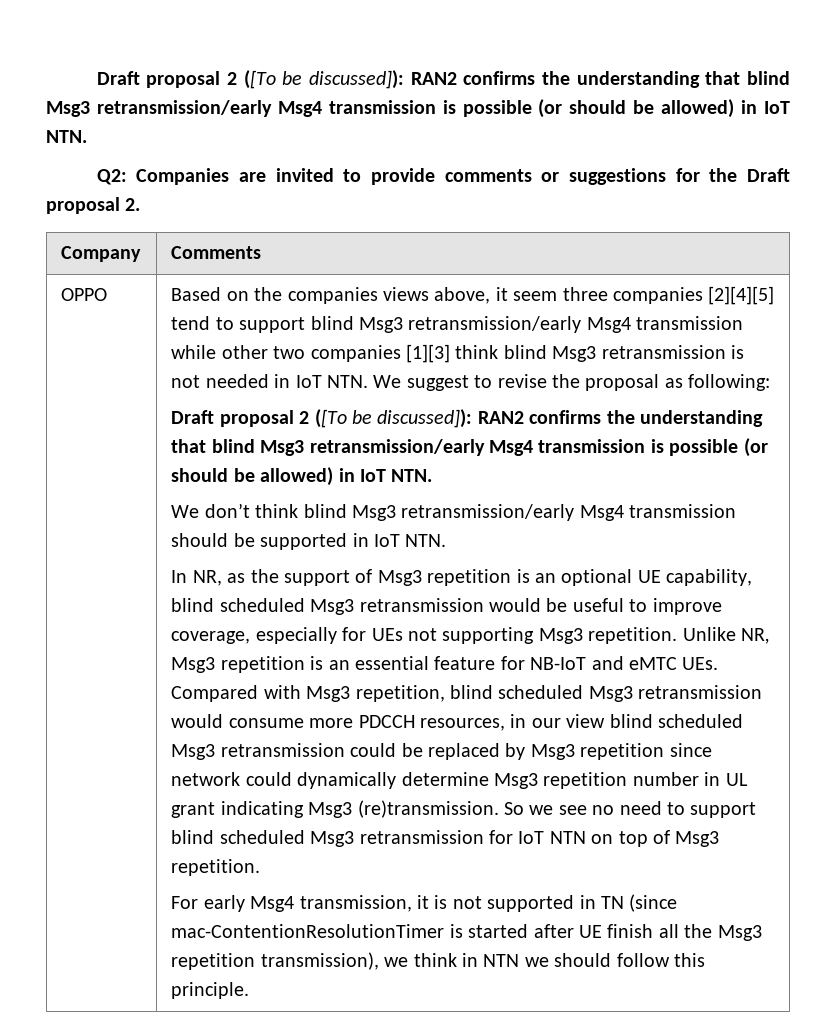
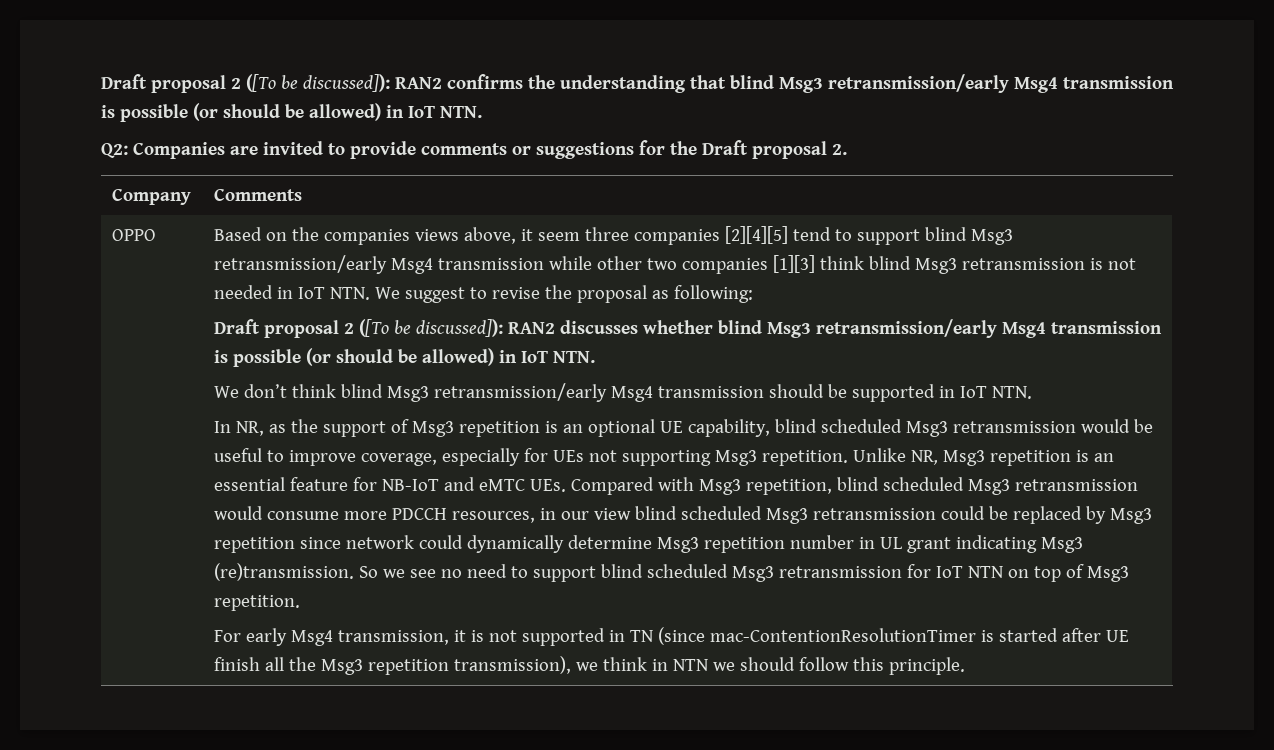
[529,410,763,427] [171,439,207,453] confirms the understanding that -> [560,320,714,334] discusses whether

